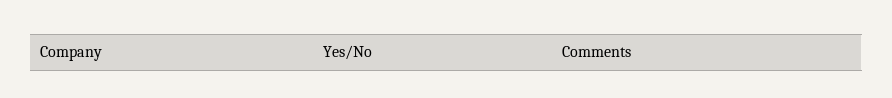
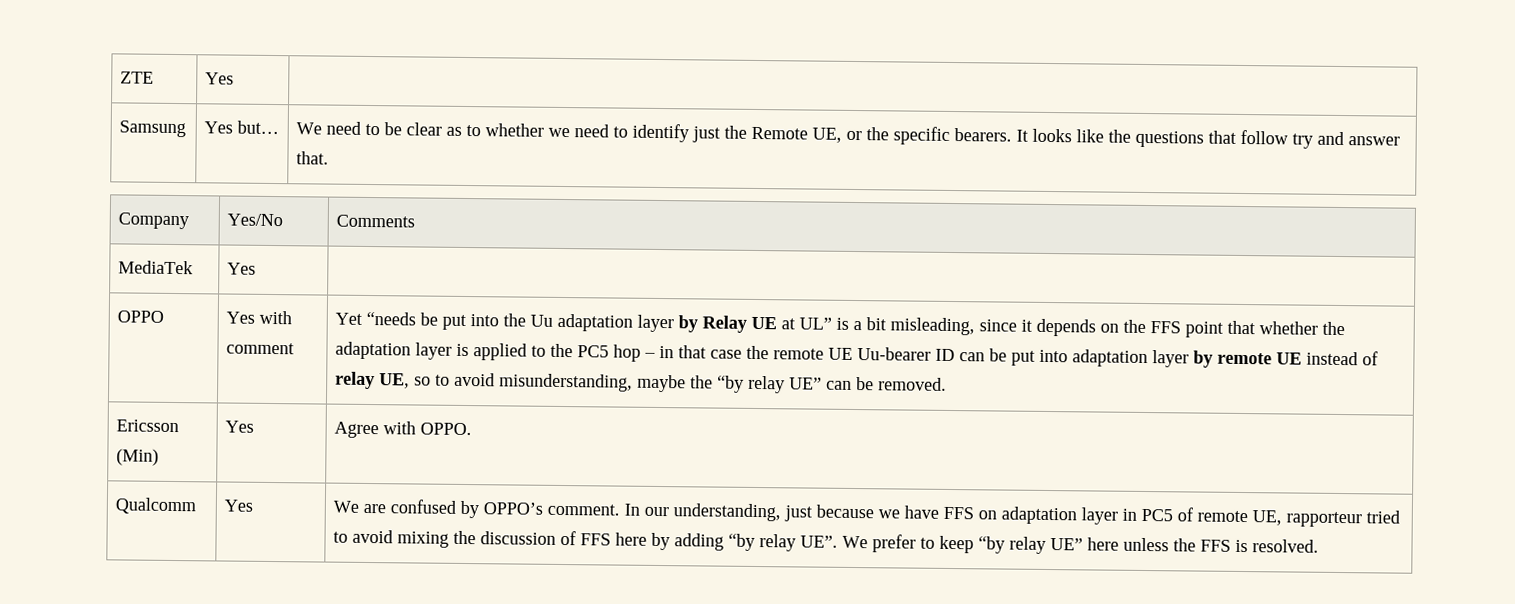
[39,46,102,61] [322,45,372,60] [561,46,631,57] Company | Yes/No | Comments -> [120,71,155,84] [205,72,235,85] [119,120,187,138] [204,120,280,135] [296,121,1401,149] [296,151,330,165] [118,212,190,230] [227,213,284,227] [336,214,416,228] [118,260,194,275] [227,262,257,275] [117,310,165,323] [226,310,293,325] [226,342,295,355] [335,311,1346,338] [335,341,1379,368] [335,371,948,394] [116,419,180,433] [116,448,160,466] [225,420,255,433] [334,421,473,439] [115,497,197,515] [224,499,254,512] [333,499,1401,528] [333,529,1320,554] ZTE | Yes | // Samsung | Yes but… | We need to be clear as to whether we need to identify just the Remote UE, or the specific bearers. It looks like the questions that follow try and answer that. // Company | Yes/No | Comments // MediaTek | Yes | // OPPO | Yes with comment | Yet “needs be put into the Uu adaptation layer by Relay UE at UL” is a bit misleading, since it depends on the FFS point that whether the adaptation layer is applied to the PC5 hop – in that case the remote UE Uu-bearer ID can be put into adaptation layer by remote UE instead of relay UE, so to avoid misunderstanding, maybe the “by relay UE” can be removed. // Ericsson (Min) | Yes | Agree with OPPO. // Qualcomm | Yes | We are confused by OPPO’s comment. In our understanding, just because we have FFS on adaptation layer in PC5 of remote UE, rapporteur tried to avoid mixing the discussion of FFS here by adding “by relay UE”. We prefer to keep “by relay UE” here unless the FFS is resolved.

